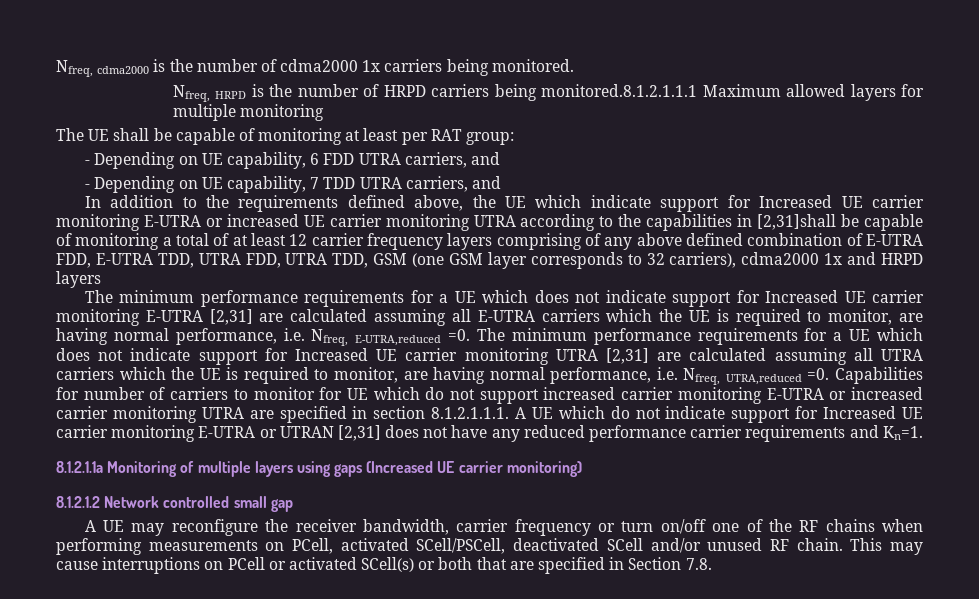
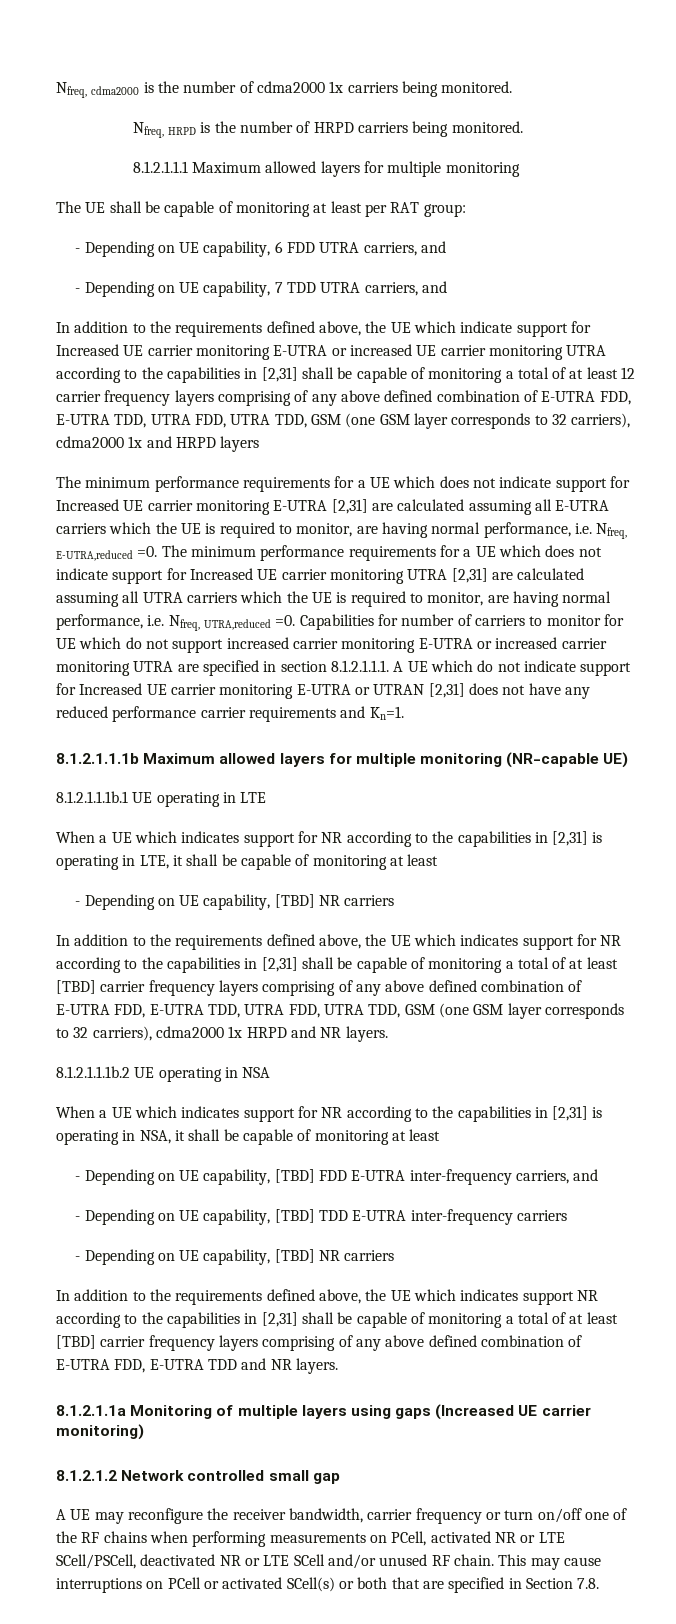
[541,84,698,97] monitored.8.1.2.1.1.1 -> [451,121,523,133] [132,161,188,173] monitored. // 8.1.2.1.1.1
[757,214,837,230] [2,31]shall -> [261,367,334,382] [2,31] shall
(923, 433) none -> [56,752,629,768] [56,791,267,807] [56,831,603,847] [56,854,439,870] [75,894,395,910] [56,934,622,950] [56,957,618,973] [56,980,583,996] [56,1003,624,1019] [56,1026,388,1042] [56,1066,271,1082] [56,1106,603,1122] [56,1129,441,1145] [75,1169,599,1185] [75,1209,568,1225] [75,1249,395,1265] [56,1289,598,1305] [56,1312,618,1328] [56,1335,583,1351] [56,1358,338,1374] // 8.1.2.1.1.1b Maximum allowed layers for multiple monitoring (NR-capable UE) // 8.1.2.1.1.1b.1 UE operating in LTE // When a UE which indicates support for NR according to the capabilities in [2,31] is operating in LTE, it shall be capable of monitoring at least // - Depending on UE capability, [TBD] NR carriers // In addition to the requirements defined above, the UE which indicates support for NR according to the capabilities in [2,31] shall be capable of monitoring a total of at least [TBD] carrier frequency layers comprising of any above defined combination of E-UTRA FDD, E-UTRA TDD, UTRA FDD, UTRA TDD, GSM (one GSM layer corresponds to 32 carriers), cdma2000 1x HRPD and NR layers. // 8.1.2.1.1.1b.2 UE operating in NSA // When a UE which indicates support for NR according to the capabilities in [2,31] is operating in NSA, it shall be capable of monitoring at least // - Depending on UE capability, [TBD] FDD E-UTRA inter-frequency carriers, and // - Depending on UE capability, [TBD] TDD E-UTRA inter-frequency carriers // - Depending on UE capability, [TBD] NR carriers // In addition to the requirements defined above, the UE which indicates support NR according to the capabilities in [2,31] shall be capable of monitoring a total of at least [TBD] carrier frequency layers comprising of any above defined combination of E-UTRA FDD, E-UTRA TDD and NR layers.
[416,538,600,554] SCell/PSCell, deactivated -> [494,1532,565,1543] [56,1554,290,1569] NR or LTE SCell/PSCell, deactivated NR or LTE

